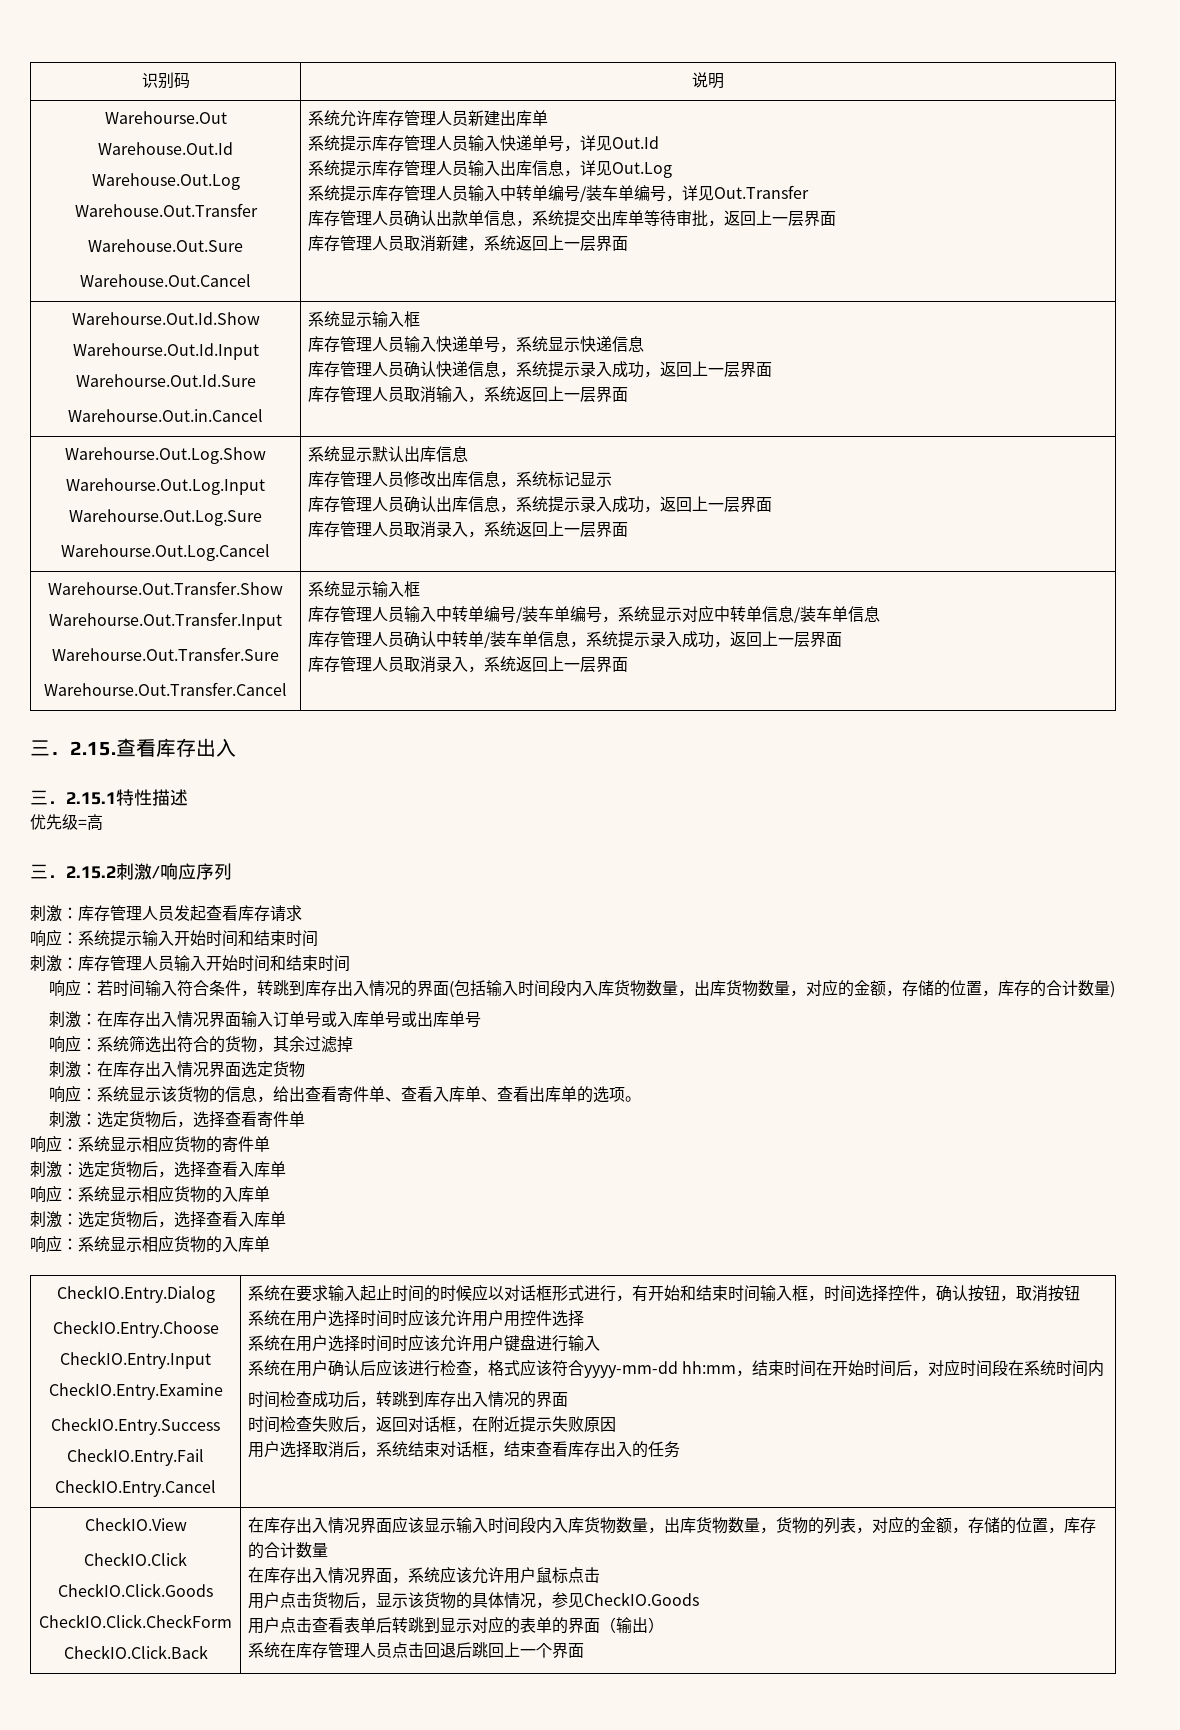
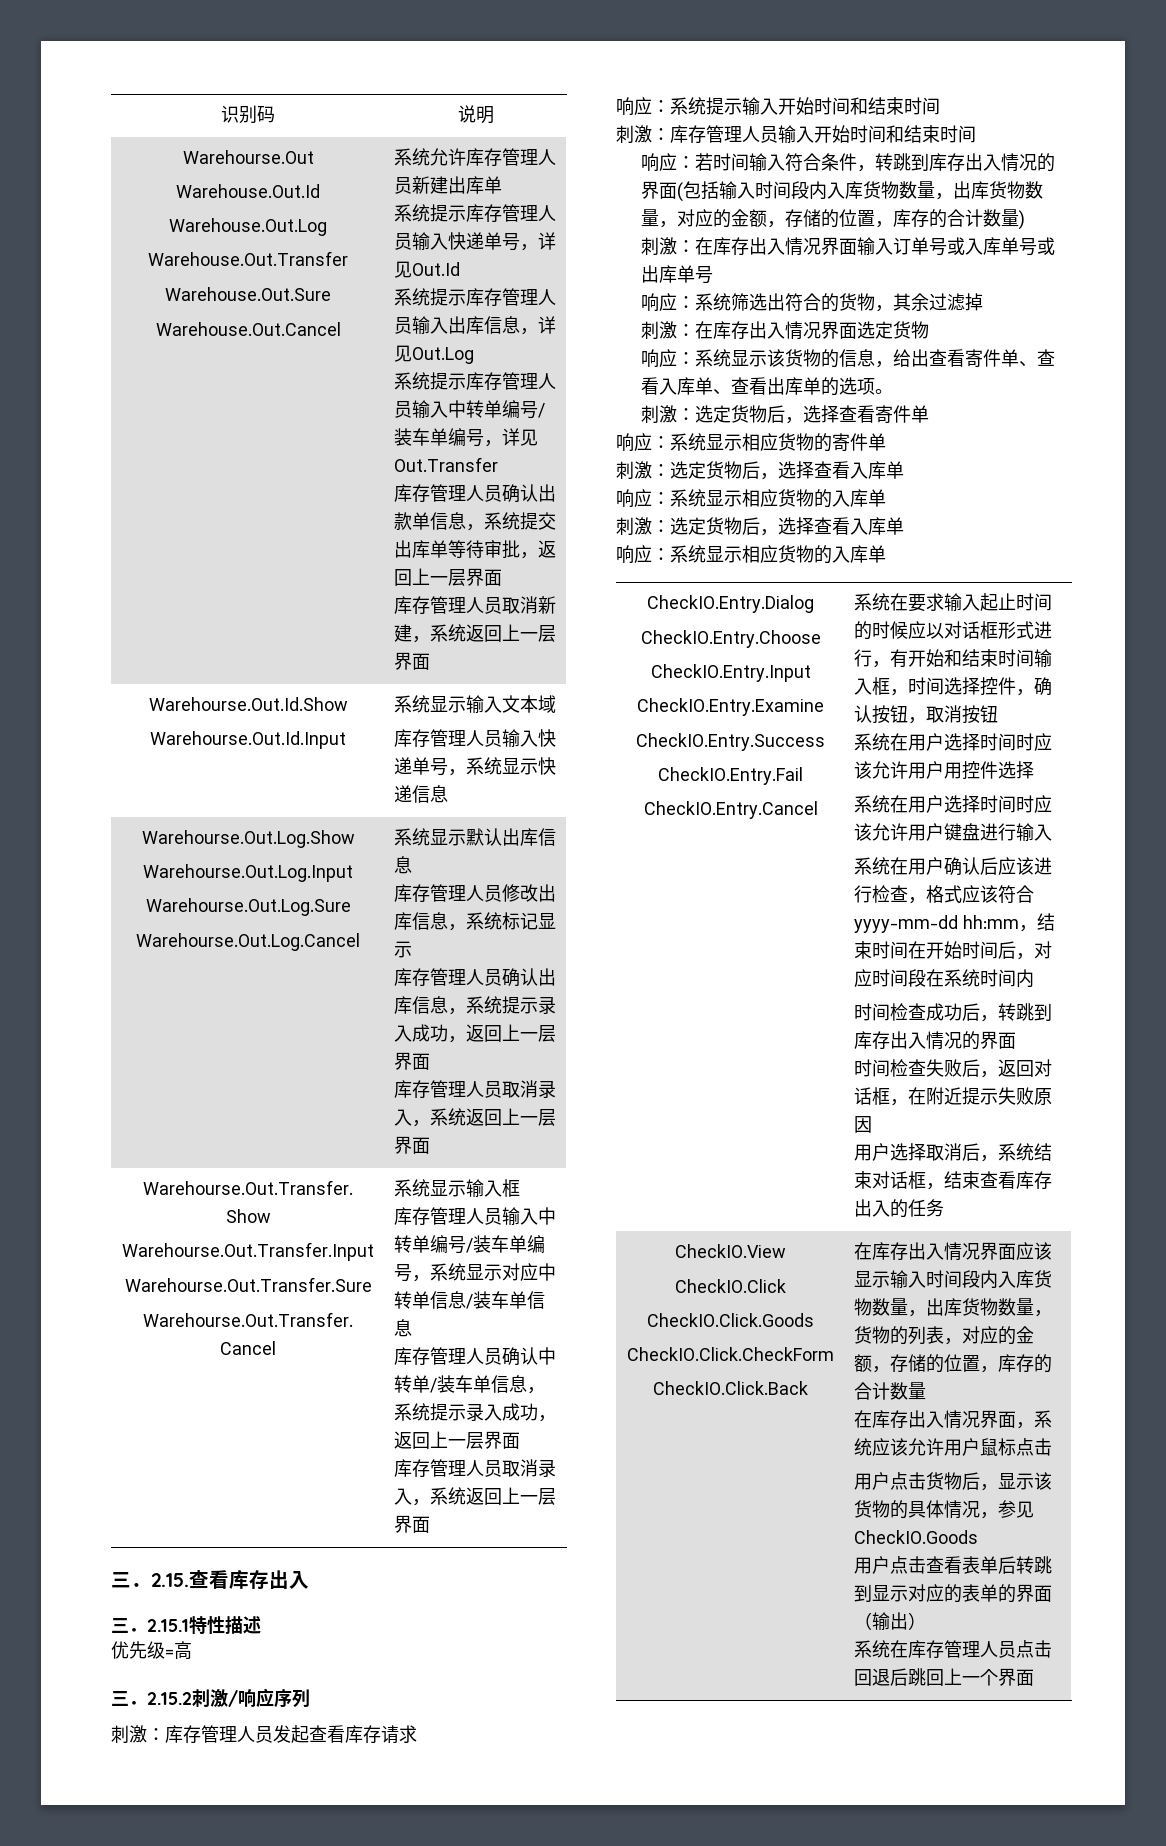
[75,374,256,387] [68,409,263,422] [308,311,421,327] // Warehourse.Out.Id.Sure // Warehourse.Out.in.Cancel | 系统显示输入框 -> [394,695,557,714] | 系统显示输入文本域
[308,361,773,378] [308,386,629,403] // 库存管理人员确认快递信息，系统提示录入成功，返回上一层界面 // 库存管理人员取消输入，系统返回上一层界面 -> (449, 794) none

